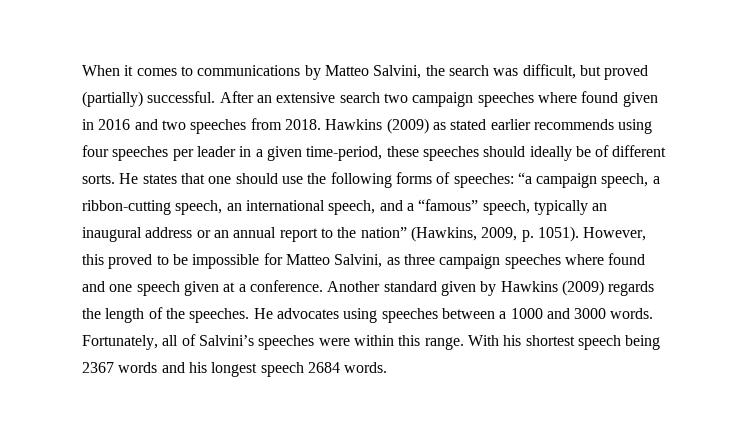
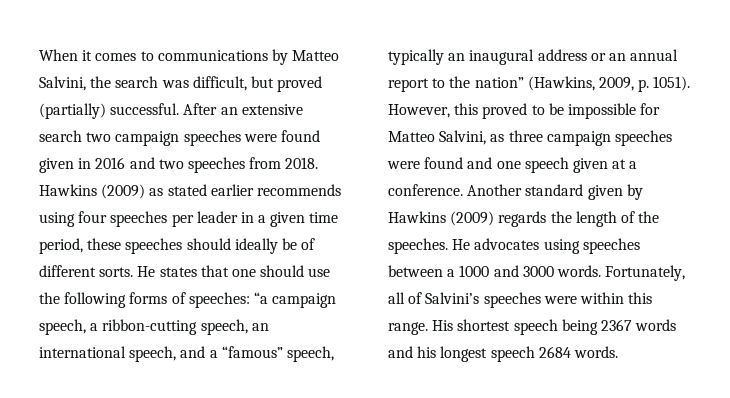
[537,92,577,103] where -> [243,134,277,142] were
[306,146,383,161] time-period, -> [309,212,339,223] [39,238,83,254] time period,
[564,254,604,265] where -> [387,161,420,169] were
[467,335,522,346] With his -> [432,320,454,331] His

